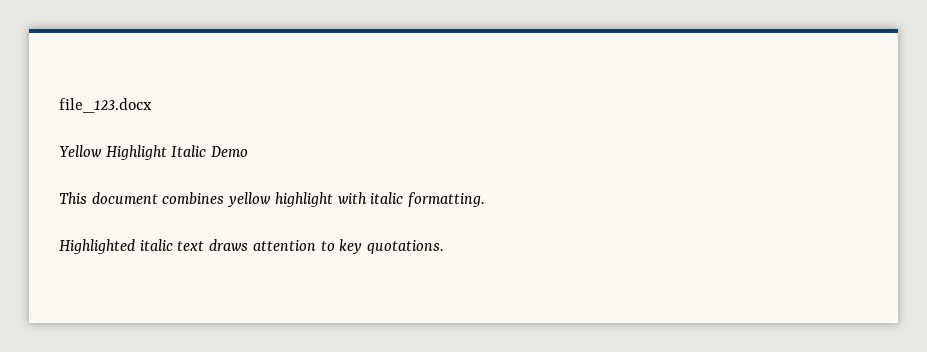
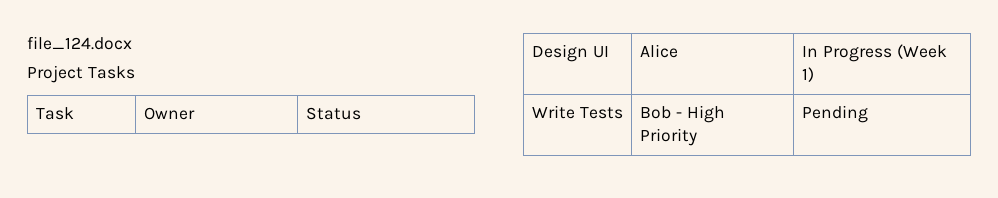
[59,98,152,113] [59,145,249,160] [59,192,486,207] [59,239,445,254] file_123.docx // Yellow Highlight Italic Demo // This document combines yellow highlight with italic formatting. // Highlighted italic text draws attention to key quotations. -> [27,36,132,50] [27,65,135,83] [36,107,75,120] [144,107,196,120] [306,107,362,120] [532,44,609,62] [640,44,679,58] [802,44,947,62] [802,67,815,82] [532,105,623,119] [640,105,725,123] [640,128,698,146] [802,105,869,123] file_124.docx // Project Tasks // Task | Owner | Status // Design UI | Alice | In Progress (Week 1) // Write Tests | Bob - High Priority | Pending

